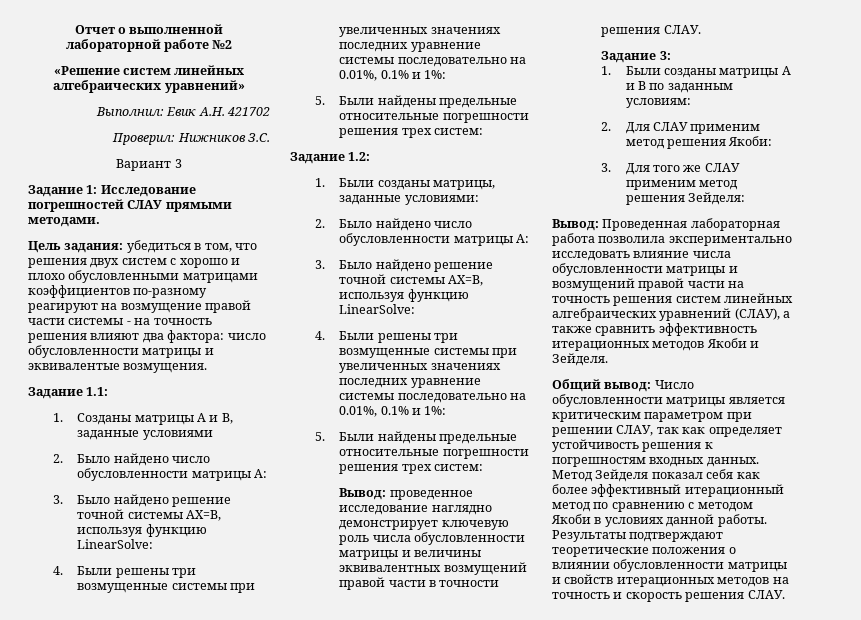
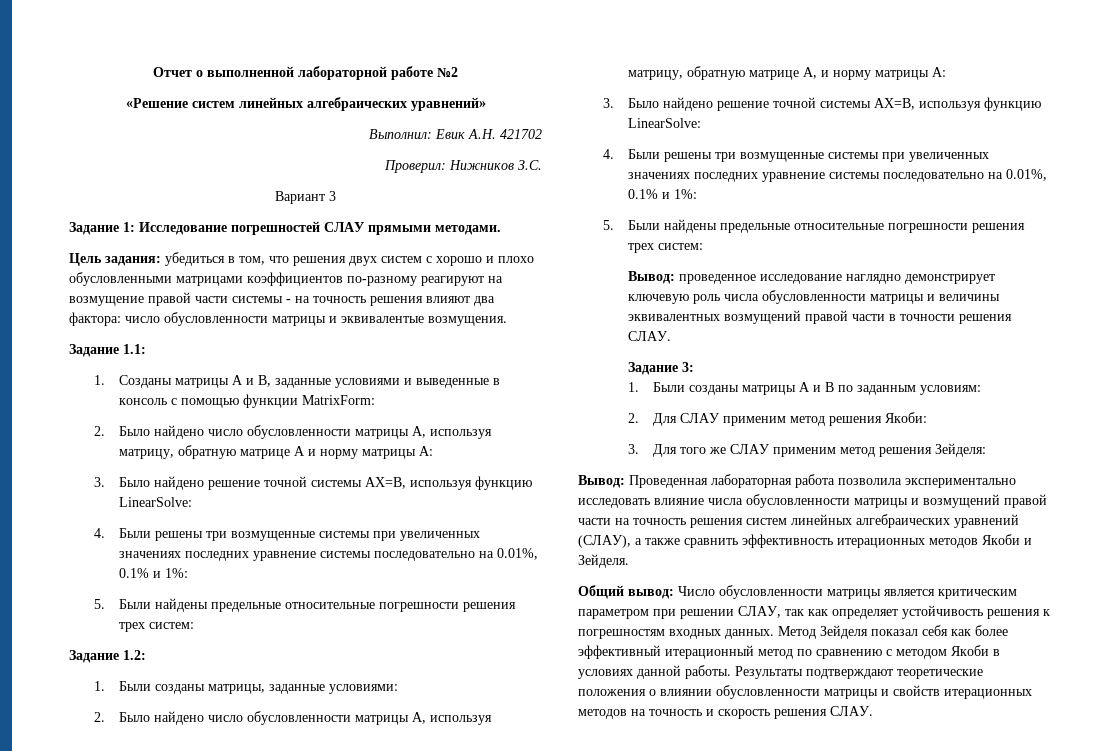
[52,453,210,466] [77,468,251,481] // 2. Было найдено число обусловленности матрицы -> [403,378,500,388] [118,394,375,408] [93,425,492,439] [118,445,416,459] и выведенные в консоль с помощью функции MatrixForm: // 2. Было найдено число обусловленности матрицы А, используя матрицу, обратную матрице А и норму матрицы
(513, 241) none -> [411,712,492,725] [627,66,929,80] А, используя матрицу, обратную матрице А, и норму матрицы

